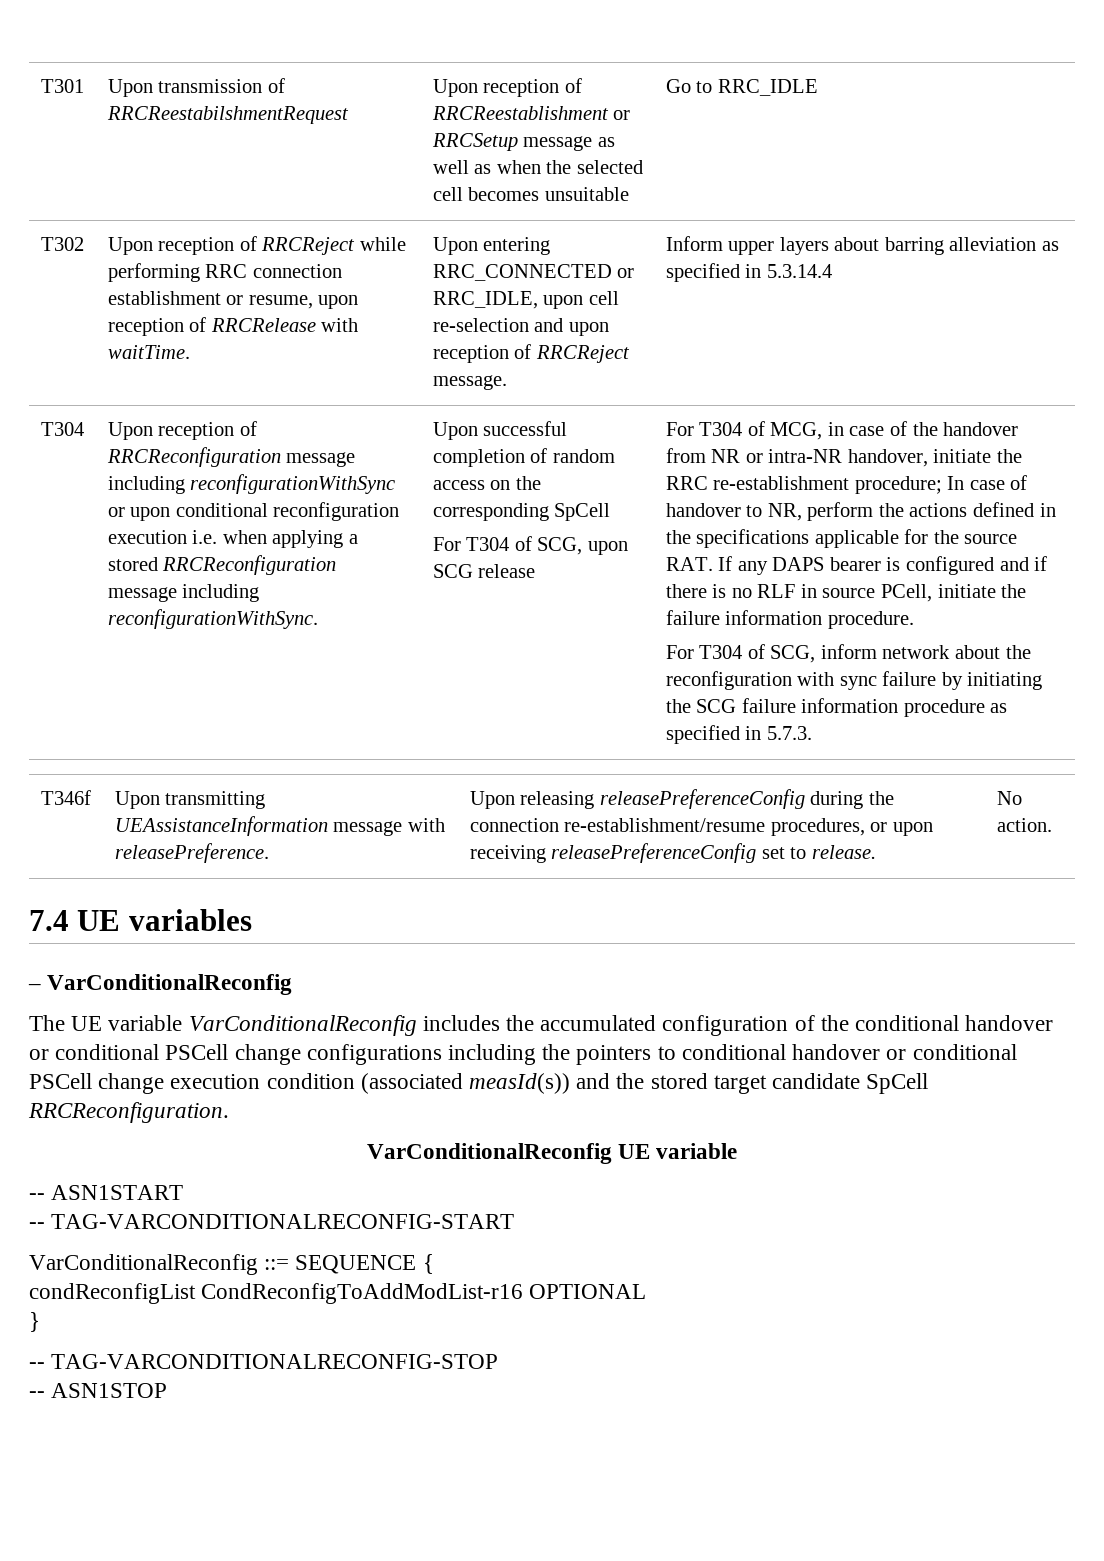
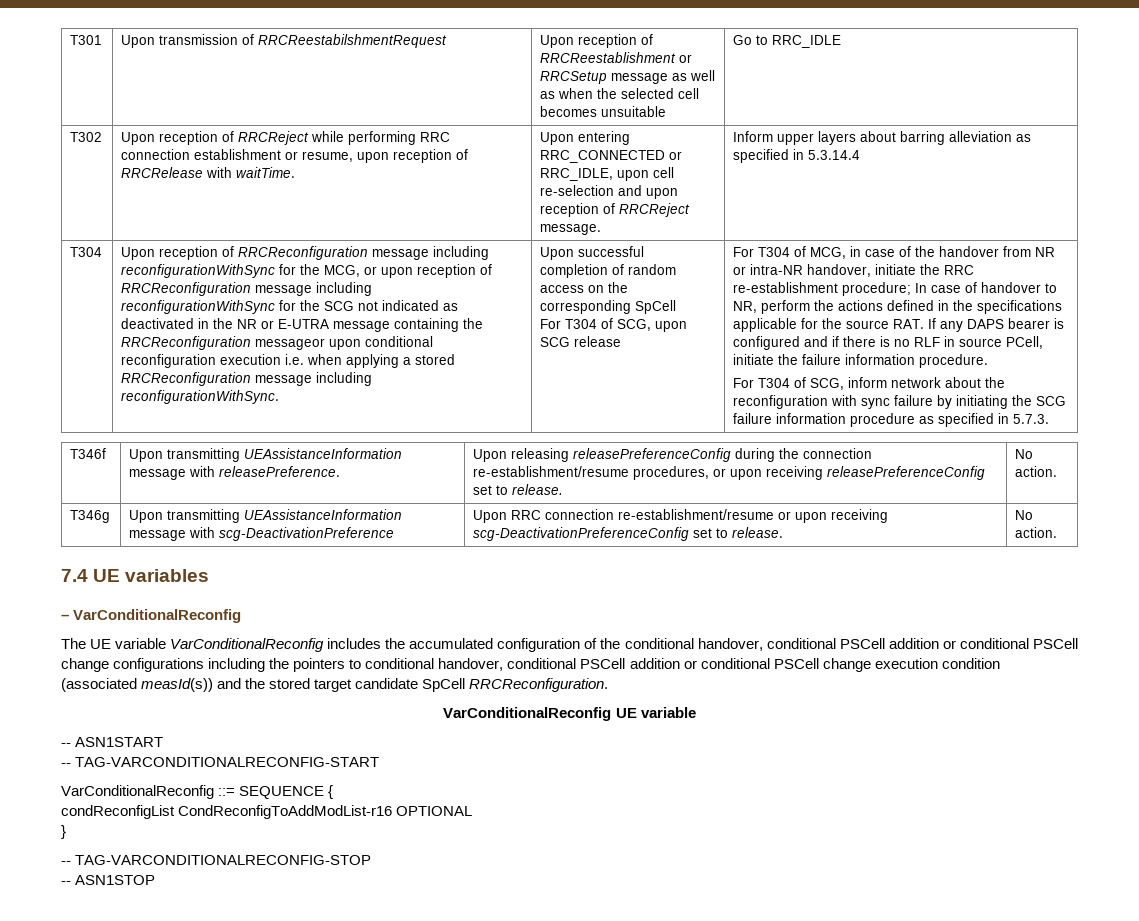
[107,507,125,517] or -> [279,264,493,278] [121,282,373,296] [121,300,459,314] [121,318,484,332] [121,336,326,350] for the MCG, or upon reception of RRCReconfiguration message including reconfigurationWithSync for the SCG not indicated as deactivated in the NR or E-UTRA message containing the RRCReconfiguration messageor
(1052, 825) none -> [70,510,111,523] [129,509,403,523] [129,527,395,541] [473,509,889,523] [473,527,784,541] [1015,510,1034,520] [1015,527,1058,538] // T346g | Upon transmitting UEAssistanceInformation message with scg-DeactivationPreference | Upon RRC connection re-establishment/resume or upon receiving scg-DeactivationPreferenceConfig set to release. | No action.
[965,1015,1054,1031] handover -> [697,638,939,651] handover, conditional PSCell addition
[792,1044,881,1060] handover -> [438,658,680,671] handover, conditional PSCell addition

